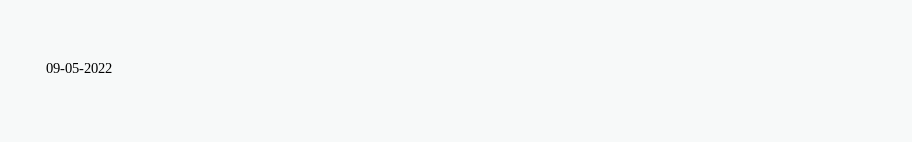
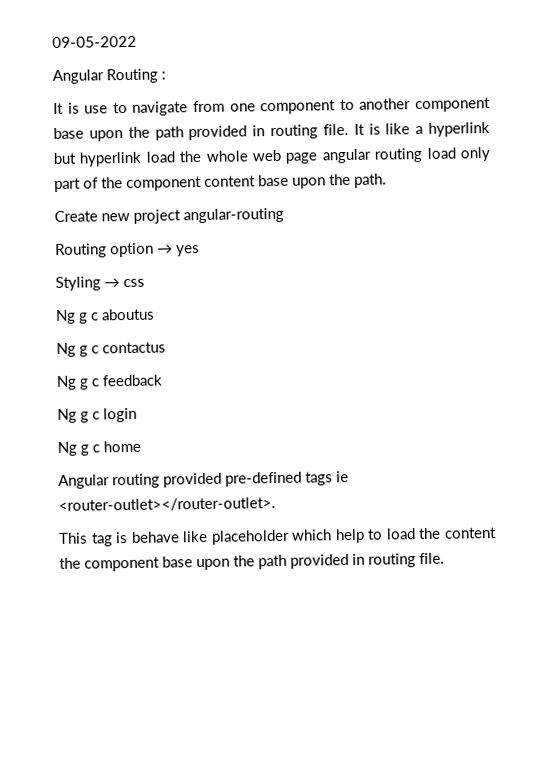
(112, 68) none -> [52,68,166,84] [53,97,492,116] [53,122,490,142] [53,147,490,167] [54,173,387,192] [54,207,284,224] [55,242,200,258] [55,276,145,291] [55,308,155,324] [56,341,166,357] [56,374,163,390] [57,407,137,423] [57,440,141,456] [58,471,349,489] [58,497,276,512] [59,526,498,547] [59,552,445,572] // Angular Routing : // It is use to navigate from one component to another component base upon the path provided in routing file. It is like a hyperlink but hyperlink load the whole web page angular routing load only part of the component content base upon the path. // Create new project angular-routing // Routing option → yes // Styling → css // Ng g c aboutus // Ng g c contactus // Ng g c feedback // Ng g c login // Ng g c home // Angular routing provided pre-defined tags ie <router-outlet></router-outlet>. // This tag is behave like placeholder which help to load the content the component base upon the path provided in routing file.

